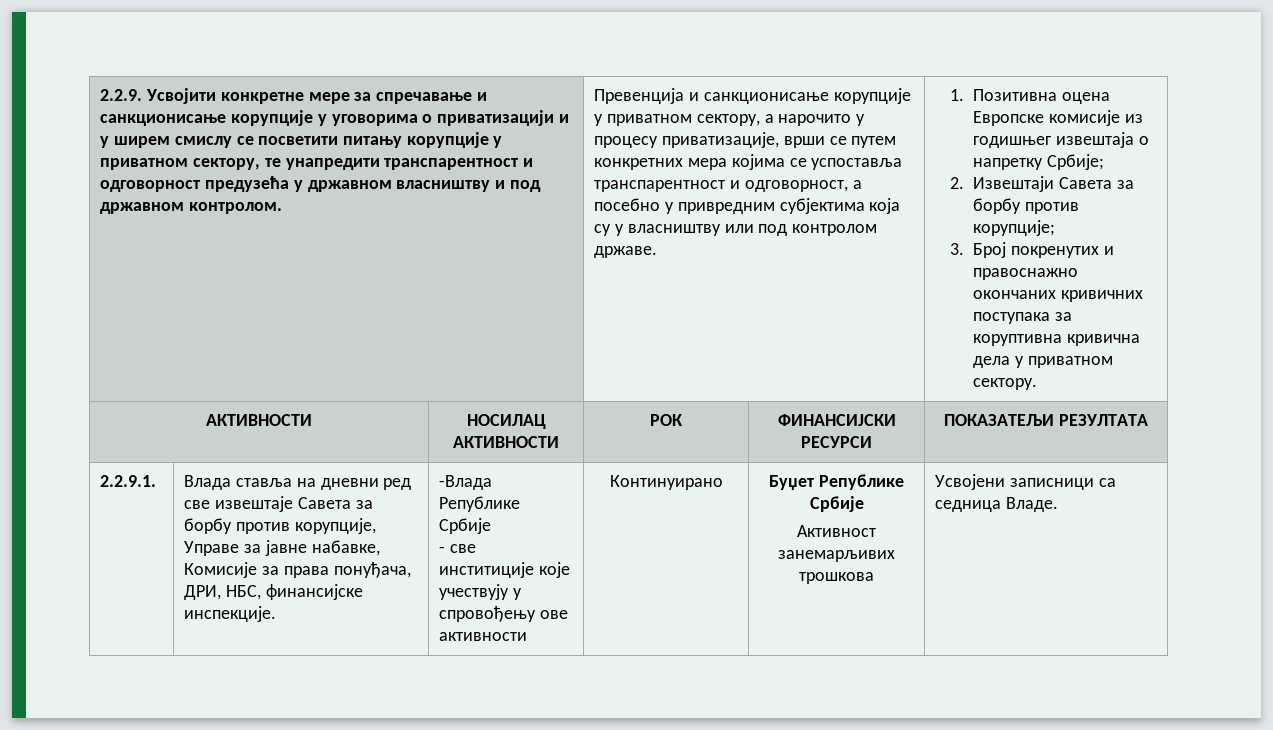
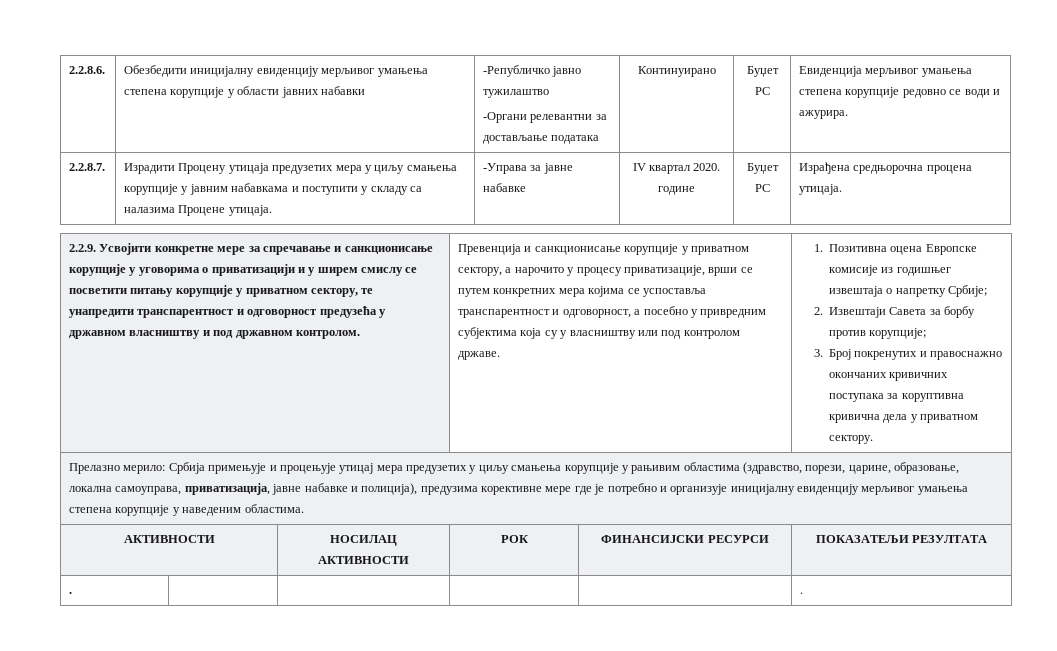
(100, 95) none -> [69,66,106,74] [124,65,428,77] [124,86,365,98] [483,65,582,77] [483,89,550,98] [483,112,607,123] [483,135,600,144] [637,66,716,77] [746,66,779,77] [754,87,770,95] [799,66,972,77] [799,87,1000,98] [799,110,849,119] [69,163,106,171] [124,163,457,174] [124,183,423,195] [124,205,272,216] [483,163,573,174] [483,183,527,192] [632,163,721,174] [658,186,695,195] [746,163,779,174] [754,184,770,192] [799,162,972,174] [799,184,843,195] 2.2.8.6. | Обезбедити иницијалну евиденцију мерљивог умањења степена корупције у области јавних набавки | -Републичко јавно тужилаштво // -Органи релевантни за достављање података | Континуирано | Буџет РС | Евиденција мерљивог умањења степена корупције редовно се води и ажурира. // 2.2.8.7. | Израдити Процену утицаја предузетих мера у циљу смањења корупције у јавним набавкама и поступити у складу са налазима Процене утицаја. | -Управа за јавне набавке | IV квартал 2020. године | Буџет РС | Израђена средњорочна процена утицаја. //
(1038, 384) none -> [69,462,960,474] [69,483,968,495] [69,504,304,516] // Прелазно мерило: Србија примењује и процењује утицај мера предузетих у циљу смањења корупције у рањивим областима (здравство, порези, царине, образовање, локална самоуправа, приватизација, јавне набавке и полиција), предузима корективне мере где је потребно и организује иницијалну евиденцију мерљивог умањења степена корупције у наведеним областима.
[100,475,157,487] [184,475,412,490] [184,496,373,512] [184,518,376,534] [184,540,380,556] [184,562,411,578] [184,584,363,600] [184,606,277,622] [439,475,493,490] [439,496,521,512] [439,518,492,534] [439,544,477,553] [439,562,571,578] [439,584,523,600] [439,606,569,622] [439,632,528,641] [609,475,723,490] [769,474,904,490] [809,496,864,512] [797,525,876,537] [778,550,895,562] [799,572,874,584] [935,474,1116,490] [935,497,1059,512] 2.2.9.1. | Влaдa ставља на дневни ред свe извештаје Савета за борбу против корупције, Управе за јавне набавке, Комисије за права понуђача, ДРИ, НБС, финансијске инспекције. | -Влaдa Републике Србије // - све инститиције које учествују у спровођењу ове активности | Кoнтинуирaно | Буџет Републике Србије // Активност занемарљивих трошкова | Усвojeни зaписници сa сeдница Влaдe. -> [69,591,73,594] [800,592,804,594] . | | | | | .

